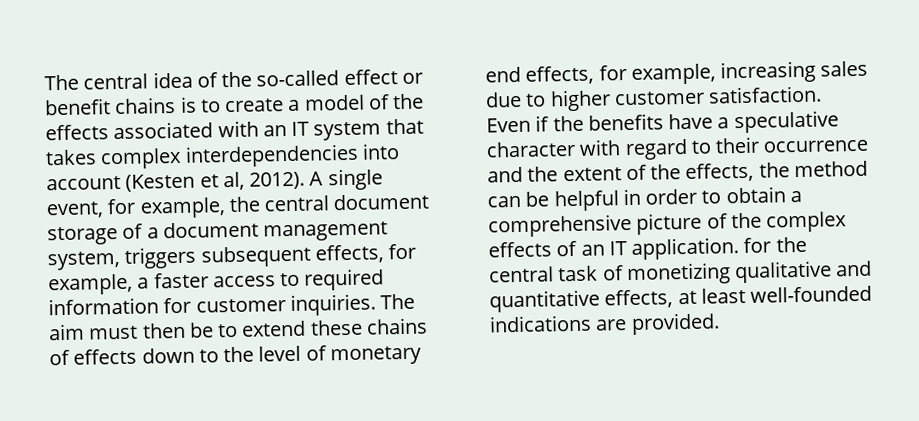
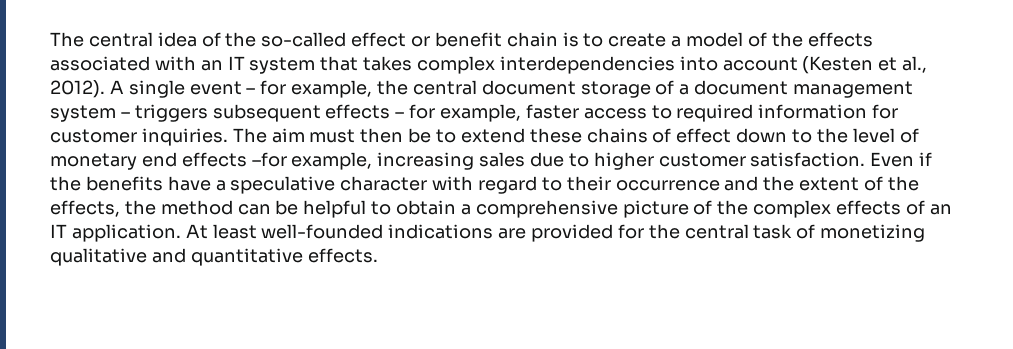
[114,96,177,115] chains -> [506,32,558,47] chain
[222,171,245,191] al, -> [902,56,928,73] al.,
[46,201,104,219] event, -> [189,81,256,95] event –
[47,243,417,271] [48,273,150,296] system, triggers subsequent effects, for example, a -> [50,104,522,122] system – triggers subsequent effects – for example,
[73,348,138,365] effects -> [676,128,732,143] effect
[525,65,627,85] effects, for -> [181,152,287,167] effects –for
[622,188,698,206] in order -> (367, 209) none
(740, 248) none -> [185,224,614,242] At least well-founded indications are provided
[604,285,873,309] [489,312,720,335] effects, at least well-founded indications are provided. -> [307,248,378,263] effects.

